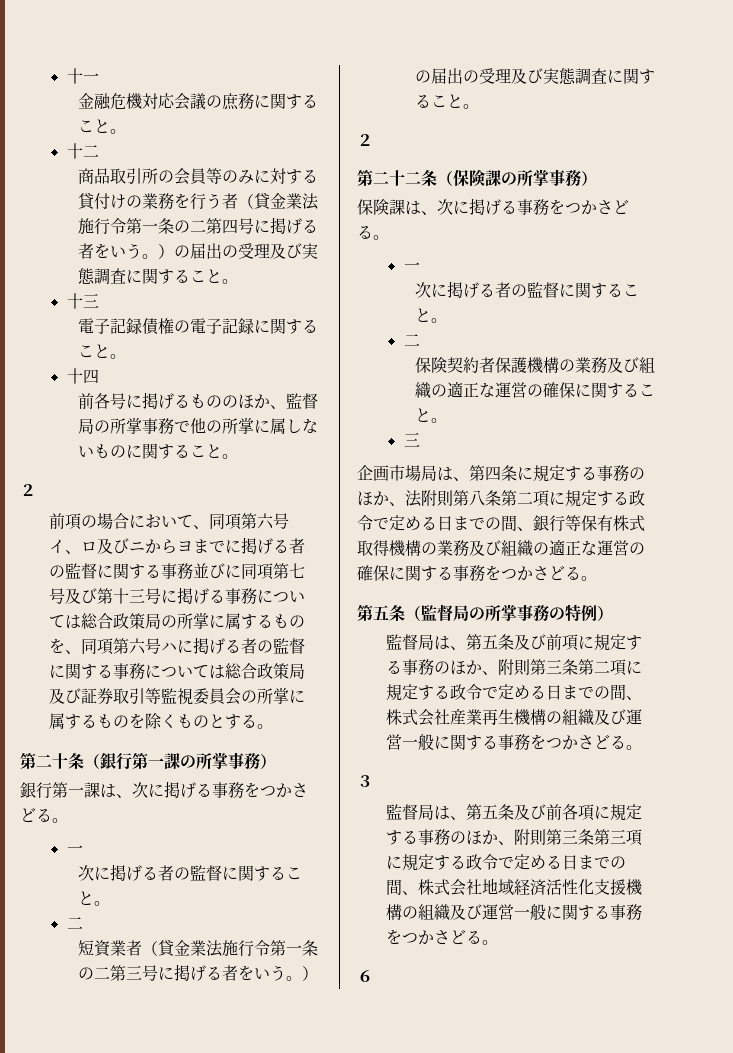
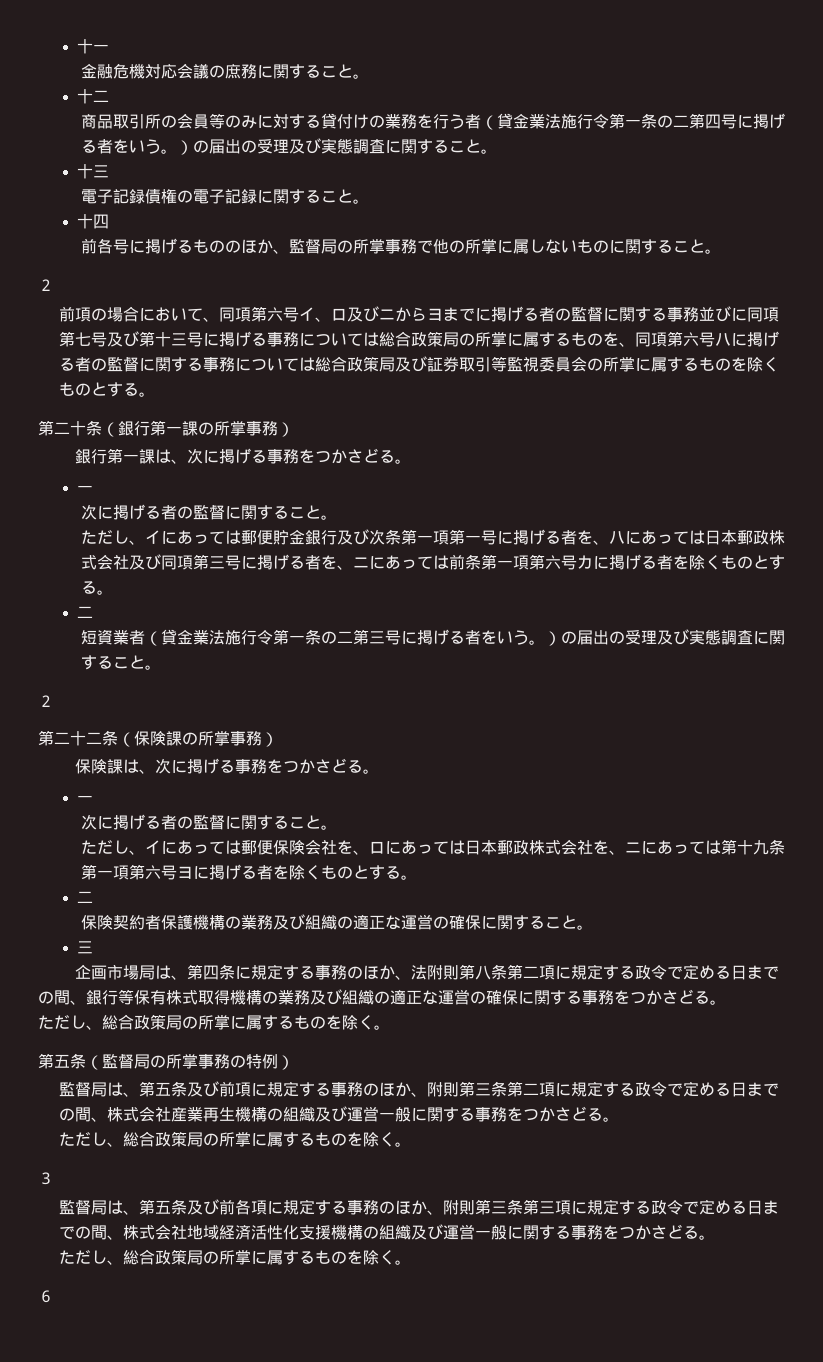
(110, 903) none -> [80,529,785,545] [80,554,785,570] [80,581,113,595] // ただし、イにあっては郵便貯金銀行及び次条第一項第一号に掲げる者を、ハにあっては日本郵政株式会社及び同項第三号に掲げる者を、ニにあっては前条第一項第六号カに掲げる者を除くものとする。
(447, 320) none -> [80,839,785,855] [80,864,417,880] // ただし、イにあっては郵便保険会社を、ロにあっては日本郵政株式会社を、ニにあっては第十九条第一項第六号ヨに掲げる者を除くものとする。
(597, 578) none -> [38,1014,390,1030] // ただし、総合政策局の所掌に属するものを除く。
(642, 747) none -> [59,1131,412,1147] // ただし、総合政策局の所掌に属するものを除く。
(498, 942) none -> [59,1249,412,1265] // ただし、総合政策局の所掌に属するものを除く。

